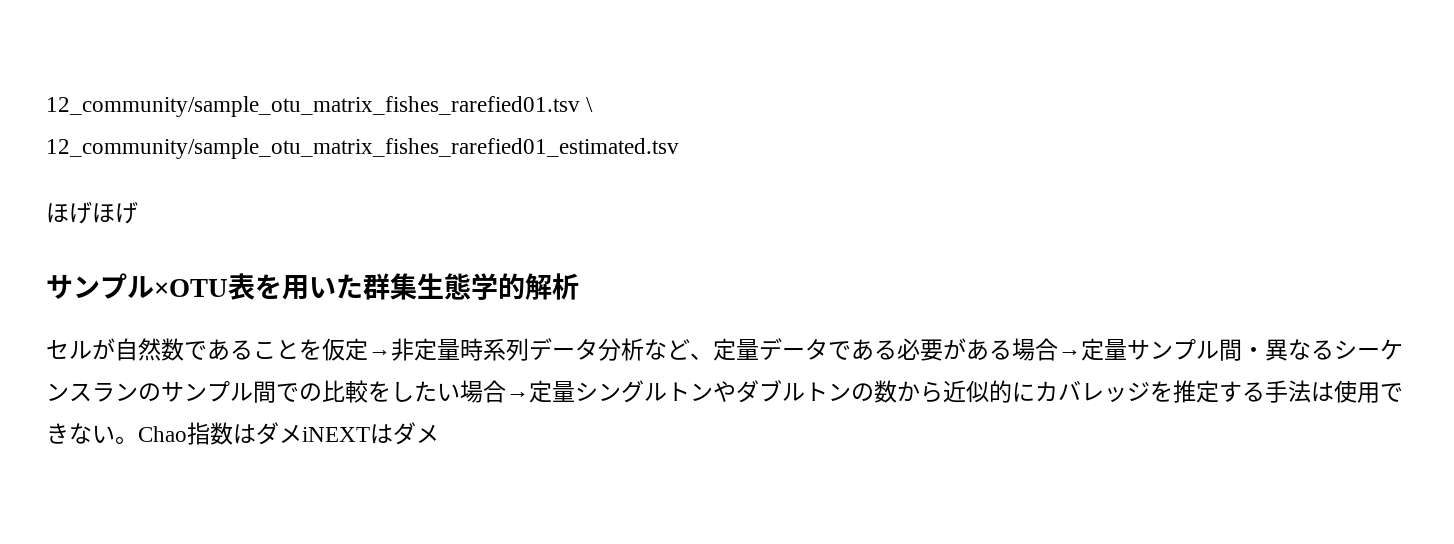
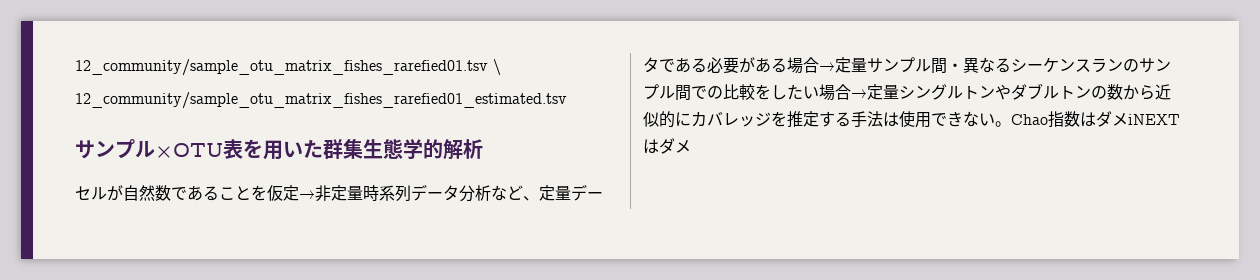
[46,201,138,224] // ほげほげ -> (567, 100) none

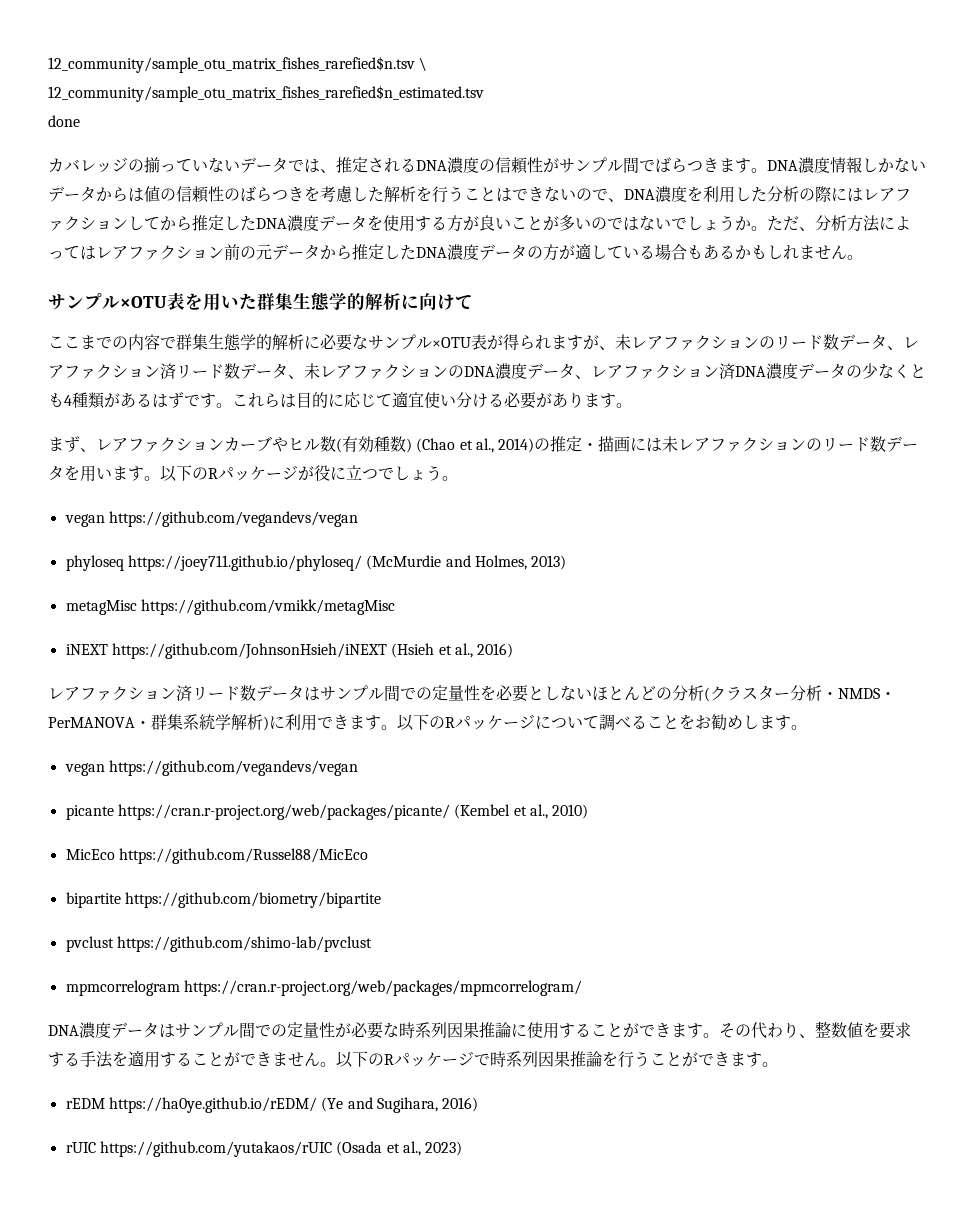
[75,59,488,76] 12_community/sample_otu_matrix_fishes_rarefied01.tsv -> [48,56,415,73] 12_community/sample_otu_matrix_fishes_rarefied$n.tsv
[75,92,567,109] 12_community/sample_otu_matrix_fishes_rarefied01_estimated.tsv -> [48,85,484,102] [48,115,80,127] [48,157,926,174] [48,185,911,203] [48,215,911,232] [48,243,863,261] 12_community/sample_otu_matrix_fishes_rarefied$n_estimated.tsv // done // カバレッジの揃っていないデータでは、推定されるDNA濃度の信頼性がサンプル間でばらつきます。DNA濃度情報しかないデータからは値の信頼性のばらつきを考慮した解析を行うことはできないので、DNA濃度を利用した分析の際にはレアファクションしてから推定したDNA濃度データを使用する方が良いことが多いのではないでしょうか。ただ、分析方法によってはレアファクション前の元データから推定したDNA濃度データの方が適している場合もあるかもしれません。
[75,184,603,202] [643,57,1171,74] [643,83,1171,101] [643,111,1180,128] [643,138,691,154] // セルが自然数であることを仮定→非定量時系列データ分析など、定量データである必要がある場合→定量サンプル間・異なるシーケンスランのサンプル間での比較をしたい場合→定量シングルトンやダブルトンの数から近似的にカバレッジを推定する手法は使用できない。Chao指数はダメiNEXTはダメ -> [401,293,473,310] [48,334,919,351] [48,363,926,379] [48,391,632,409] [48,436,919,453] [48,465,458,482] [64,511,358,527] [65,555,567,571] [65,599,395,615] [65,643,514,659] [48,685,896,702] [48,714,807,731] [64,760,358,776] [65,804,589,820] [65,848,368,864] [65,892,381,908] [65,936,372,952] [65,980,582,996] [48,1021,911,1039] [48,1050,778,1068] [65,1097,479,1113] [65,1141,463,1157] に向けて // ここまでの内容で群集生態学的解析に必要なサンプル×OTU表が得られますが、未レアファクションのリード数データ、レアファクション済リード数データ、未レアファクションのDNA濃度データ、レアファクション済DNA濃度データの少なくとも4種類があるはずです。これらは目的に応じて適宜使い分ける必要があります。 // まず、レアファクションカーブやヒル数(有効種数) (Chao et al., 2014)の推定・描画には未レアファクションのリード数データを用います。以下のRパッケージが役に立つでしょう。 // vegan https://github.com/vegandevs/vegan // phyloseq https://joey711.github.io/phyloseq/ (McMurdie and Holmes, 2013) // metagMisc https://github.com/vmikk/metagMisc // iNEXT https://github.com/JohnsonHsieh/iNEXT (Hsieh et al., 2016) // レアファクション済リード数データはサンプル間での定量性を必要としないほとんどの分析(クラスター分析・NMDS・PerMANOVA・群集系統学解析)に利用できます。以下のRパッケージについて調べることをお勧めします。 // vegan https://github.com/vegandevs/vegan // picante https://cran.r-project.org/web/packages/picante/ (Kembel et al., 2010) // MicEco https://github.com/Russel88/MicEco // bipartite https://github.com/biometry/bipartite // pvclust https://github.com/shimo-lab/pvclust // mpmcorrelogram https://cran.r-project.org/web/packages/mpmcorrelogram/ // DNA濃度データはサンプル間での定量性が必要な時系列因果推論に使用することができます。その代わり、整数値を要求する手法を適用することができません。以下のRパッケージで時系列因果推論を行うことができます。 // rEDM https://ha0ye.github.io/rEDM/ (Ye and Sugihara, 2016) // rUIC https://github.com/yutakaos/rUIC (Osada et al., 2023)

